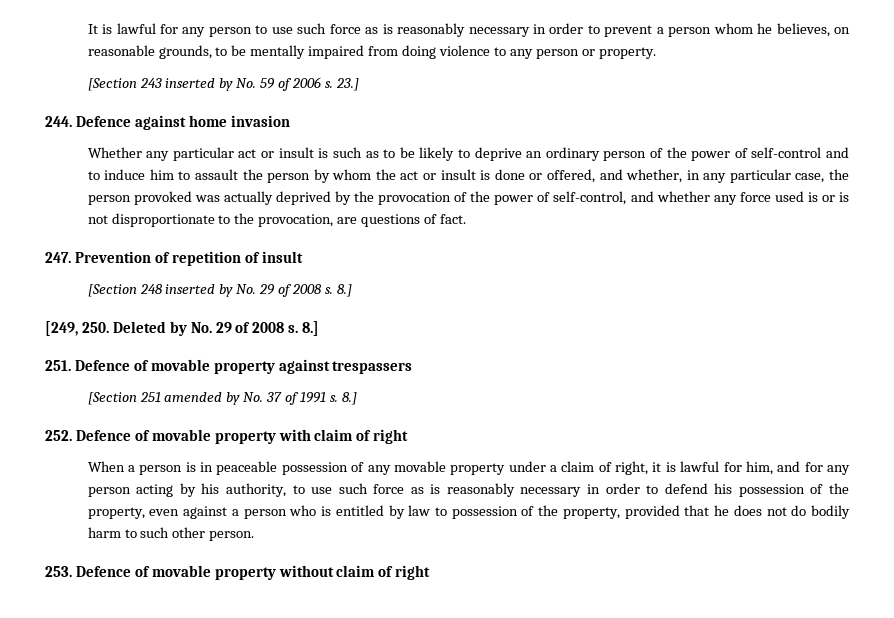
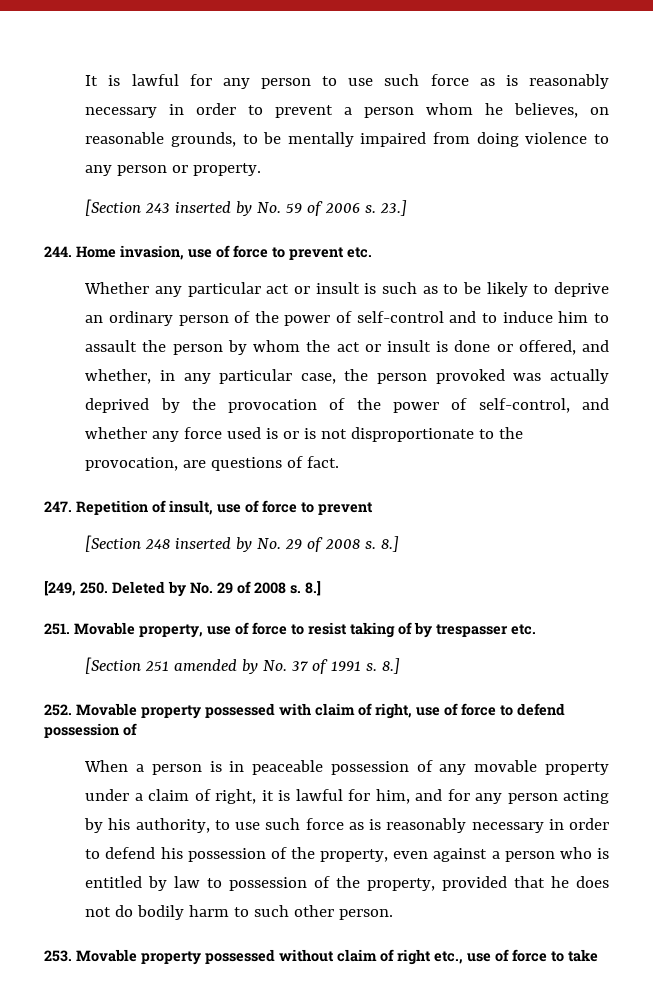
[75,115,290,130] Defence against home invasion -> [76,245,372,260] Home invasion, use of force to prevent etc.
[74,251,303,266] Prevention of repetition of insult -> [76,500,373,515] Repetition of insult, use of force to prevent
[74,359,413,374] Defence of movable property against trespassers -> [74,622,536,638] Movable property, use of force to resist taking of by trespasser etc.
[75,429,409,444] Defence of movable property with claim of right -> [76,703,565,719] [44,723,137,738] Movable property possessed with claim of right, use of force to defend possession of
[75,565,431,580] Defence of movable property without claim of right -> [76,949,598,965] Movable property possessed without claim of right etc., use of force to take

